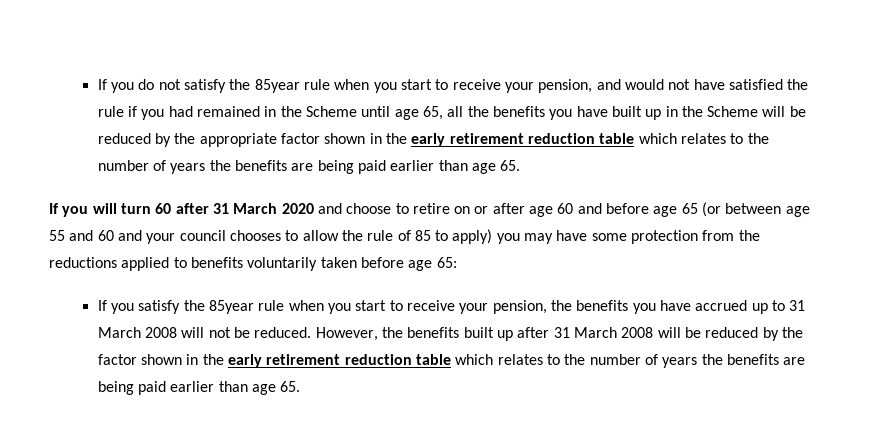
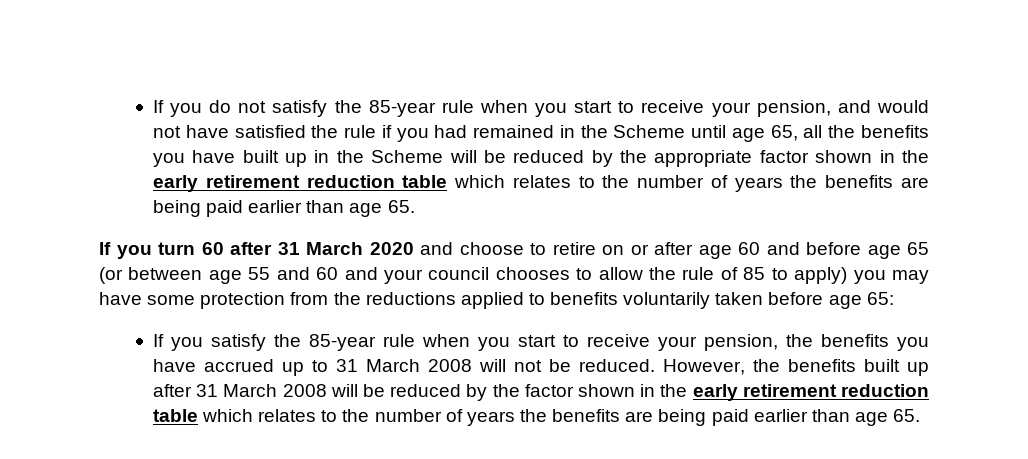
[254,79,300,93] 85year -> [368,100,436,117] 85-year
[92,203,117,214] will -> (152, 252) none
[209,300,255,314] 85year -> [308,334,376,351] 85-year

